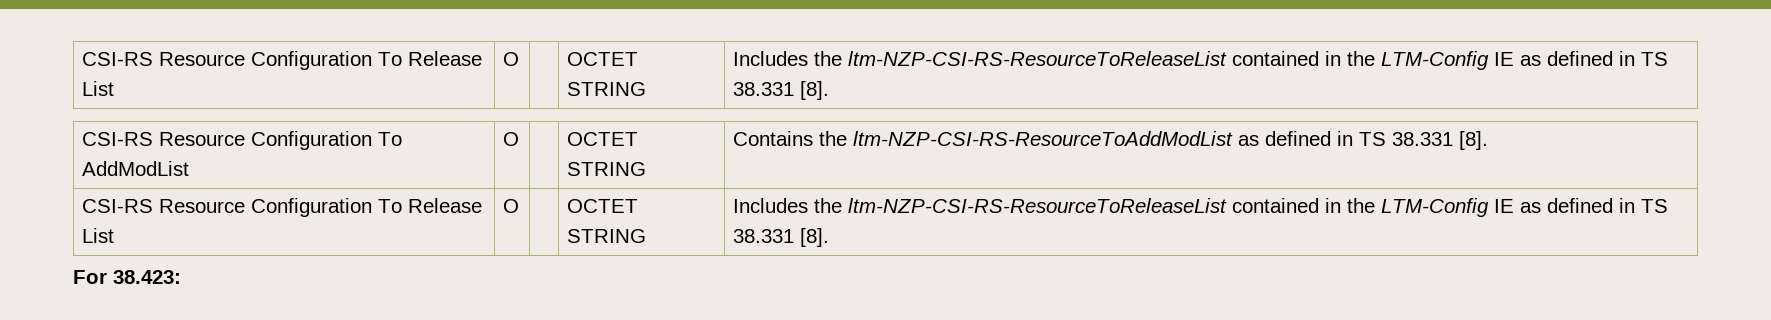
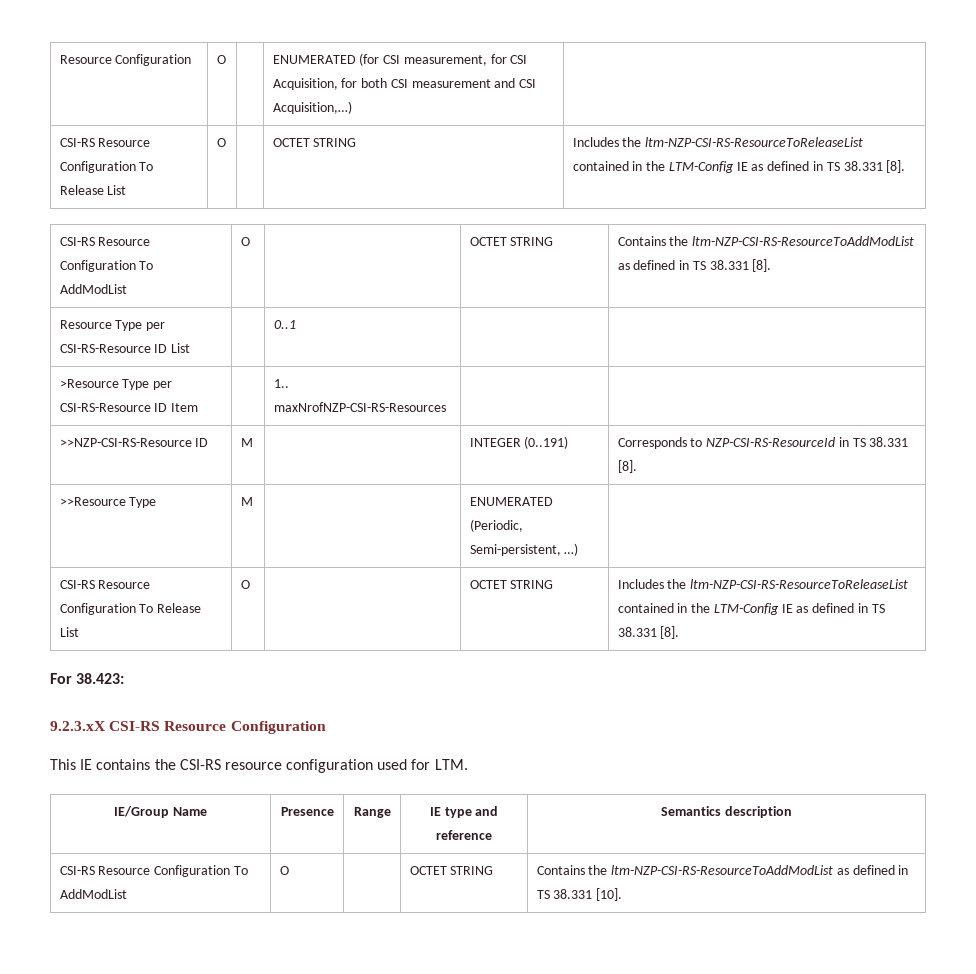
(82, 59) none -> [59,54,192,66] [216,55,226,64] [272,53,528,66] [272,78,537,90] [272,101,352,114] Resource Configuration | O | | ENUMERATED (for CSI measurement, for CSI Acquisition, for both CSI measurement and CSI Acquisition,…) | //
(1489, 140) none -> [59,320,166,331] [59,343,191,353] [273,320,296,329] [59,379,173,390] [59,403,199,412] [273,379,289,388] [273,402,446,412] [59,438,209,447] [240,438,253,447] [469,436,569,449] [617,437,909,449] [617,460,637,473] [59,497,157,508] [240,497,253,506] [469,497,553,506] [469,519,523,532] [469,543,579,556] // Resource Type per CSI-RS-Resource ID List | | 0..1 | | // >Resource Type per CSI-RS-Resource ID Item | | 1.. maxNrofNZP-CSI-RS-Resources | | // >>NZP-CSI-RS-Resource ID | M | | INTEGER (0..191) | Corresponds to NZP-CSI-RS-ResourceId in TS 38.331 [8]. // >>Resource Type | M | | ENUMERATED (Periodic, Semi-persistent, …) |
(181, 277) none -> [50,721,326,734] [50,759,468,773] [114,806,207,818] [280,807,334,816] [353,807,391,818] [429,806,499,818] [436,830,492,840] [661,806,792,818] [59,865,248,877] [59,889,127,899] [279,866,289,875] [409,866,494,875] [536,865,909,875] [536,888,623,901] // 9.2.3.xX CSI-RS Resource Configuration // This IE contains the CSI-RS resource configuration used for LTM. // IE/Group Name | Presence | Range | IE type and reference | Semantics description // CSI-RS Resource Configuration To AddModList | O | | OCTET STRING | Contains the ltm-NZP-CSI-RS-ResourceToAddModList as defined in TS 38.331 [10].

